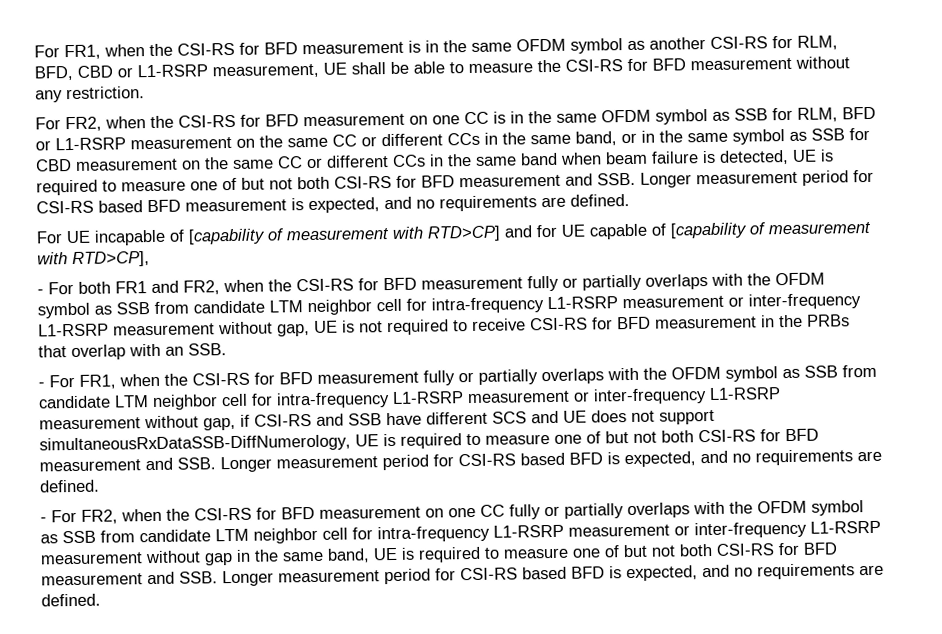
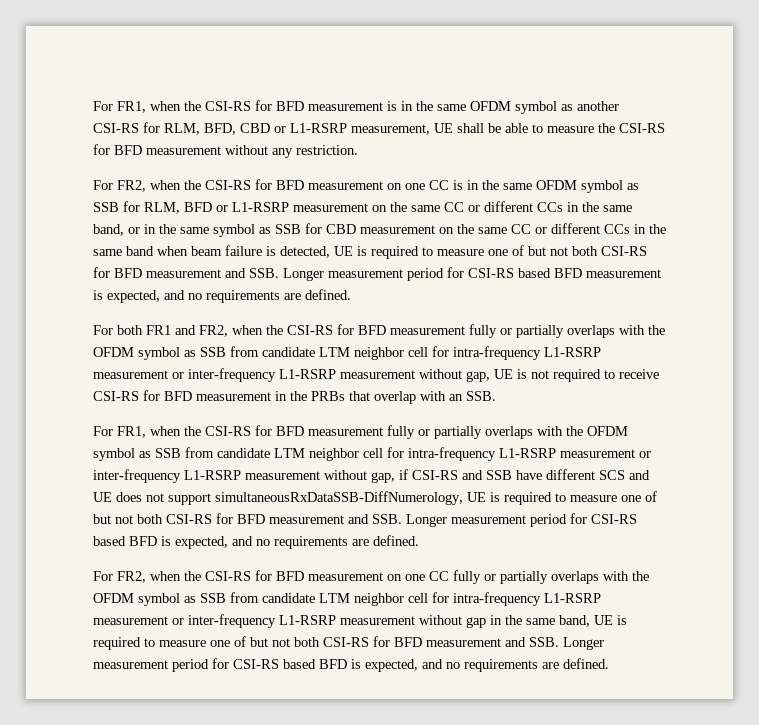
[66,221,871,246] [37,251,150,268] [37,281,74,295] UE incapable of [capability of measurement with RTD>CP] and for UE capable of [capability of measurement with RTD>CP], // - For -> (113, 330) none
[38,382,45,388] - -> (496, 396) none
[40,517,47,523] - -> (419, 540) none

